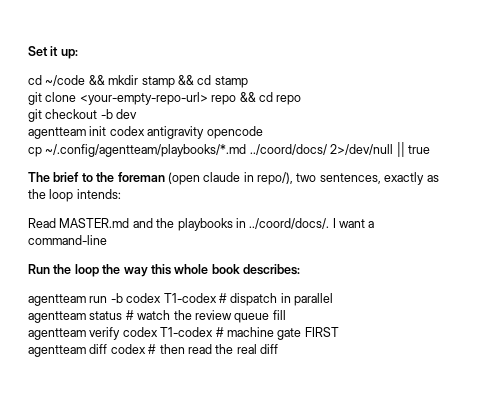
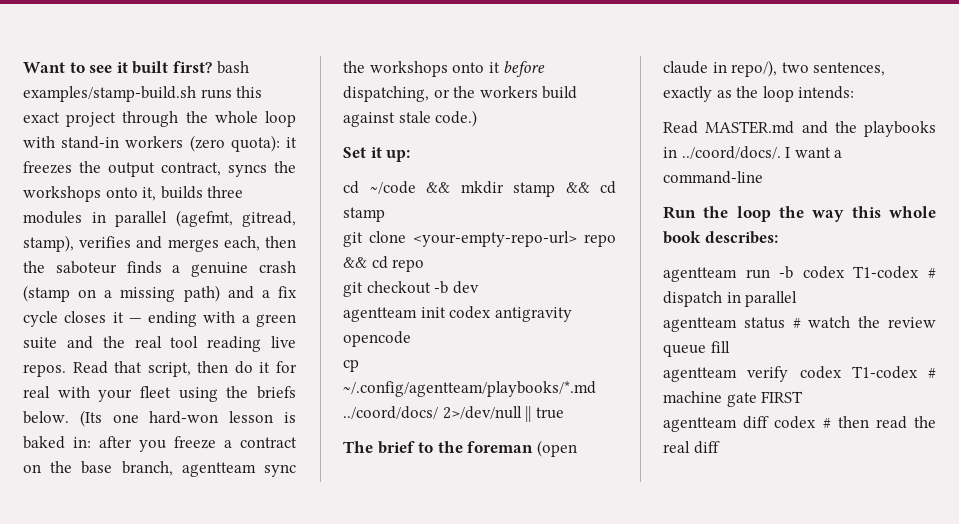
(28, 51) none -> [23,61,249,74] [23,86,263,102] [23,111,296,127] [23,135,297,152] [23,161,296,177] [23,186,244,202] [23,210,296,227] [23,235,296,252] [23,261,296,277] [23,285,297,302] [23,311,296,327] [23,336,297,352] [23,361,298,377] [23,386,296,402] [23,410,296,427] [23,436,297,452] [23,461,296,477] [343,61,546,77] [343,86,578,102] [343,110,478,127] Want to see it built first? bash examples/stamp-build.sh runs this exact project through the whole loop with stand-in workers (zero quota): it freezes the output contract, syncs the workshops onto it, builds three modules in parallel (agefmt, gitread, stamp), verifies and merges each, then the saboteur finds a genuine crash (stamp on a missing path) and a fix cycle closes it — ending with a green suite and the real tool reading live repos. Read that script, then do it for real with your fleet using the briefs below. (Its one hard-won lesson is baked in: after you freeze a contract on the base branch, agentteam sync the workshops onto it before dispatching, or the workers build against stale code.) //

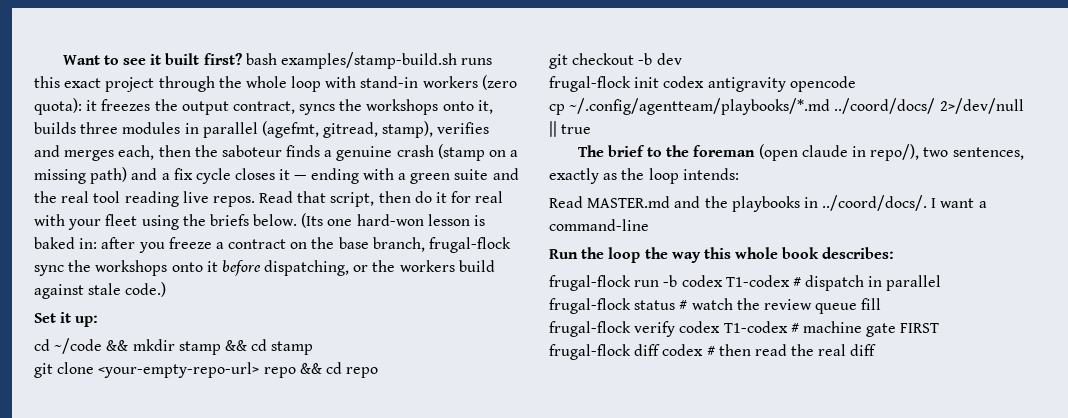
[181,462,256,477] agentteam -> [429,237,512,253] frugal-flock
[343,307,417,322] agentteam -> [549,76,631,92] frugal-flock
[663,267,737,282] agentteam -> [549,275,631,291] frugal-flock
[663,317,737,332] agentteam -> [549,298,631,314] frugal-flock
[663,367,737,382] agentteam -> [549,321,631,337] frugal-flock
[663,417,737,432] agentteam -> [549,344,631,360] frugal-flock

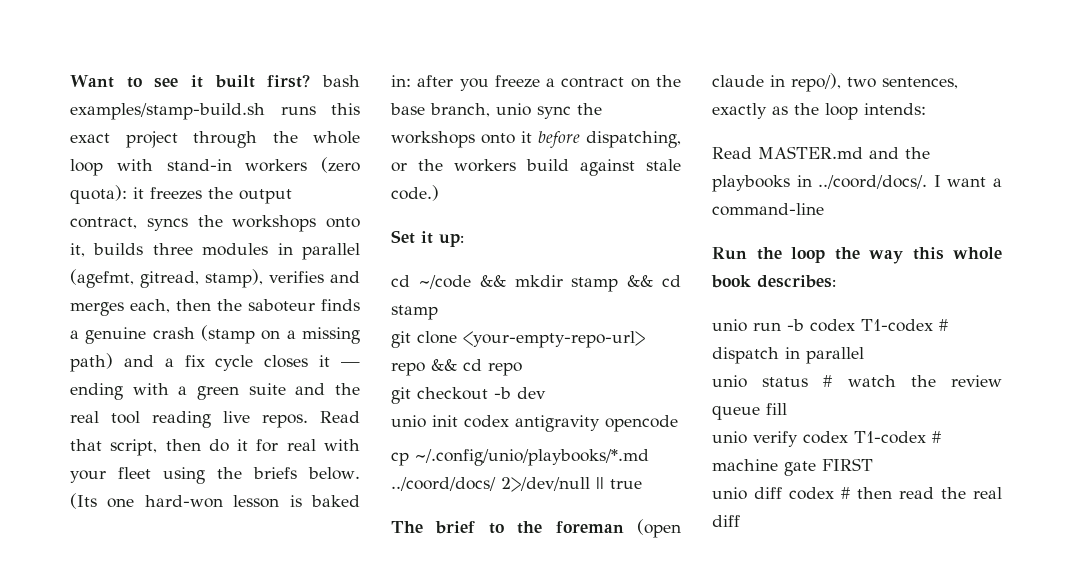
[429,237,512,253] frugal-flock -> [496,103,531,116] unio
[549,76,631,92] frugal-flock -> [391,415,426,428] unio
[569,98,831,115] ~/.config/agentteam/playbooks/*.md -> [415,449,649,466] ~/.config/unio/playbooks/*.md
[549,275,631,291] frugal-flock -> [712,319,747,332] unio
[549,298,631,314] frugal-flock -> [712,375,747,388] unio
[549,321,631,337] frugal-flock -> [712,431,747,444] unio
[549,344,631,360] frugal-flock -> [712,487,747,500] unio

